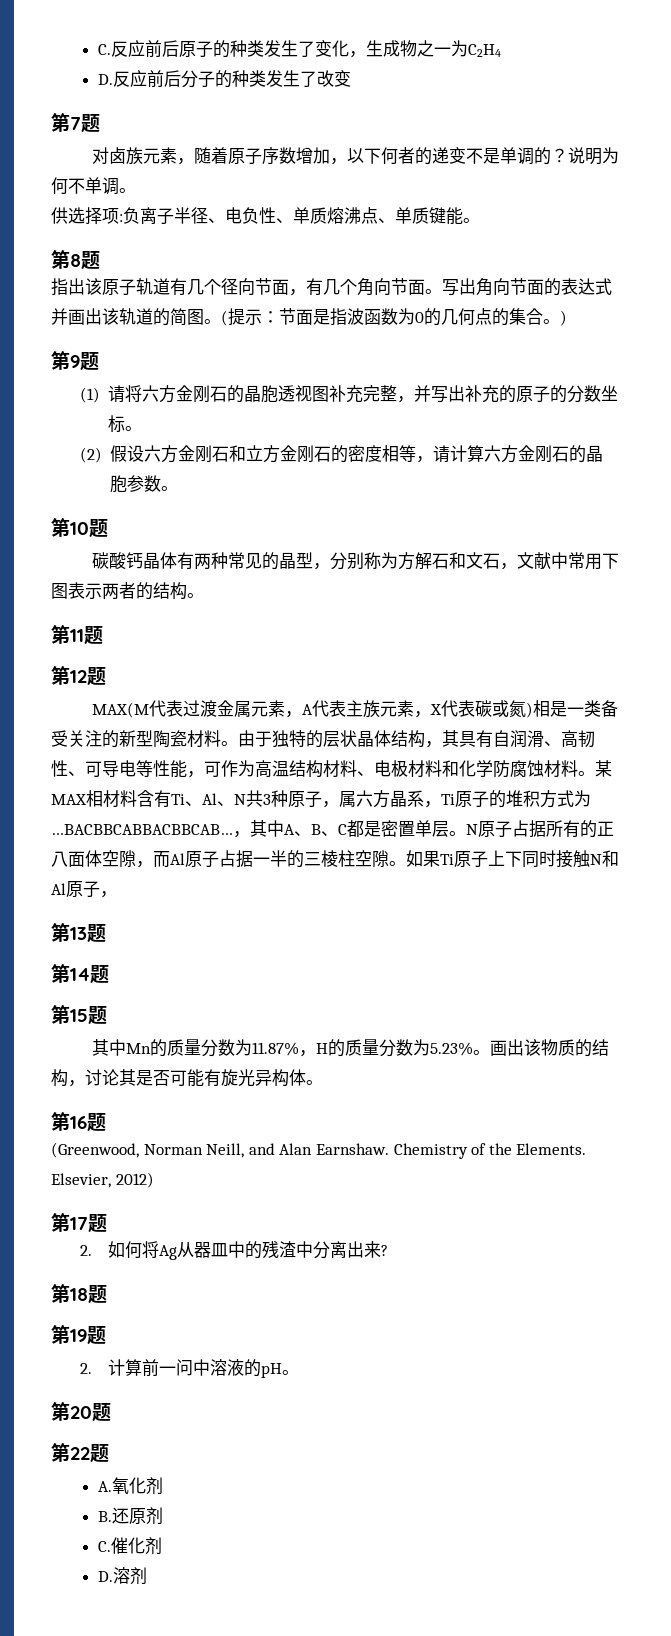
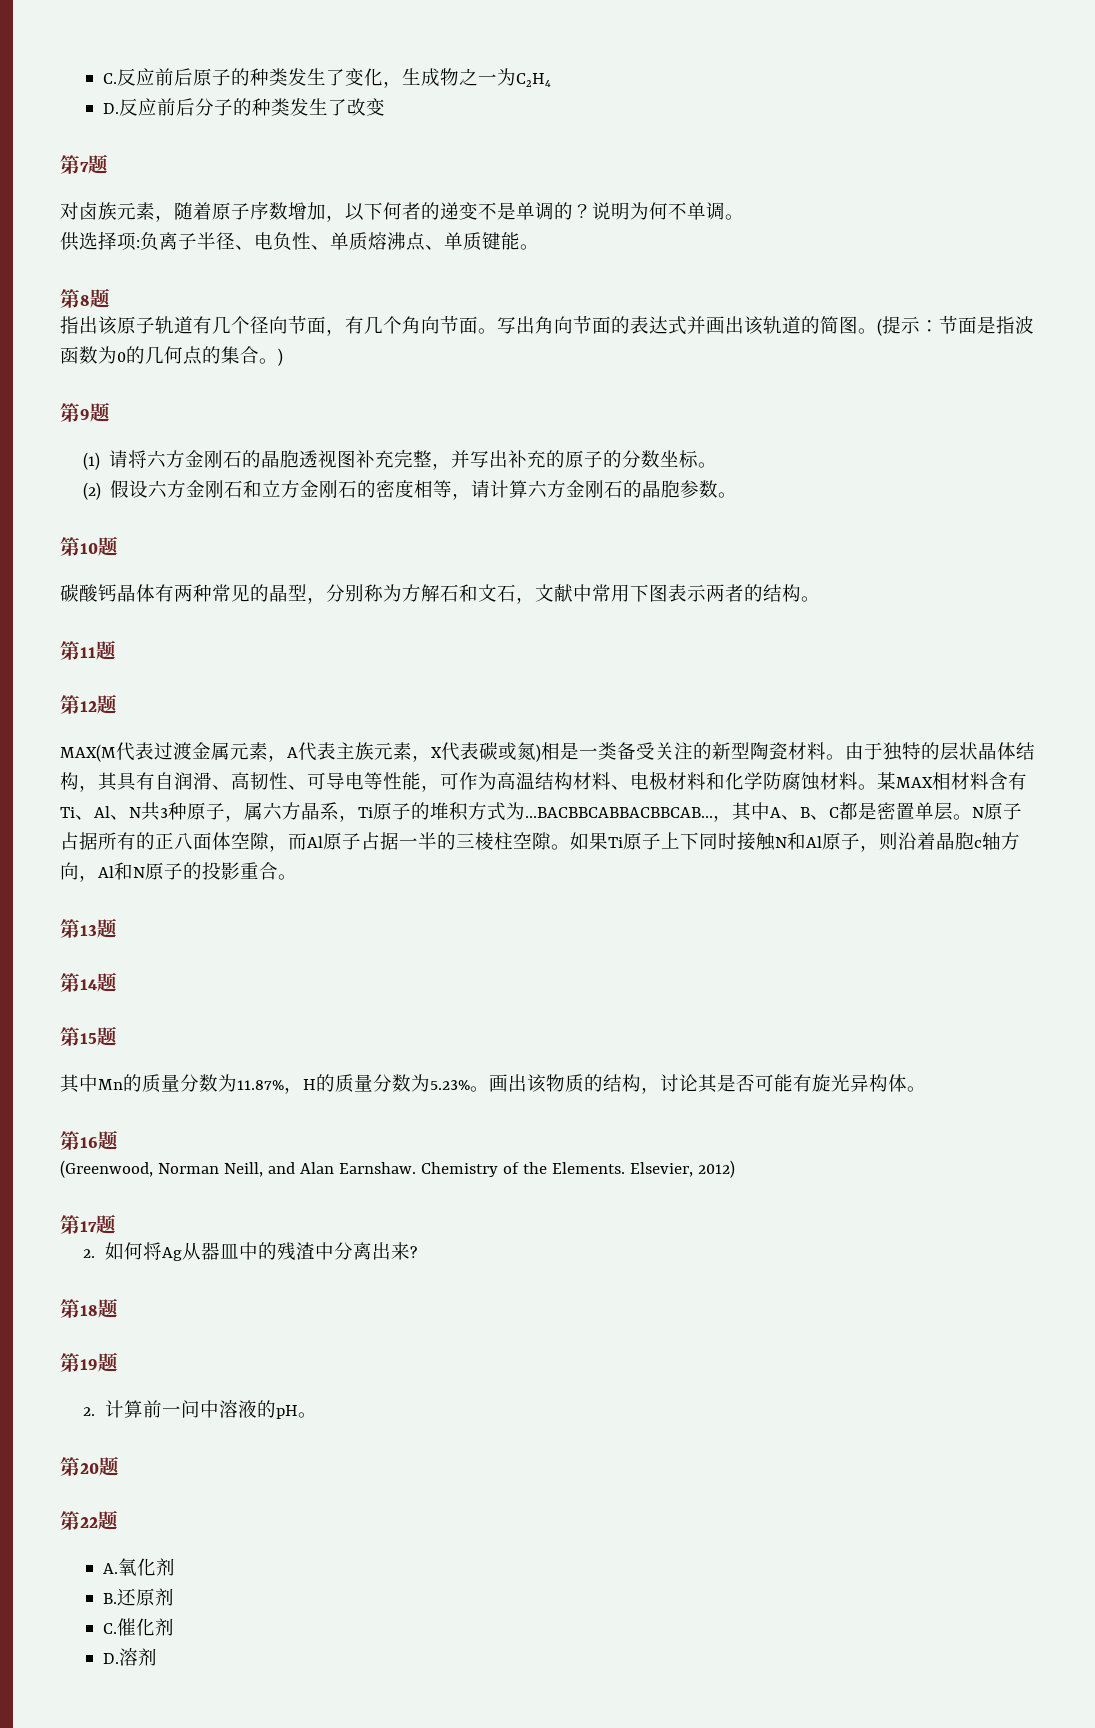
(117, 894) none -> [879,832,1020,850] [60,862,297,882] 则沿着晶胞c轴方向，Al和N原子的投影重合。

